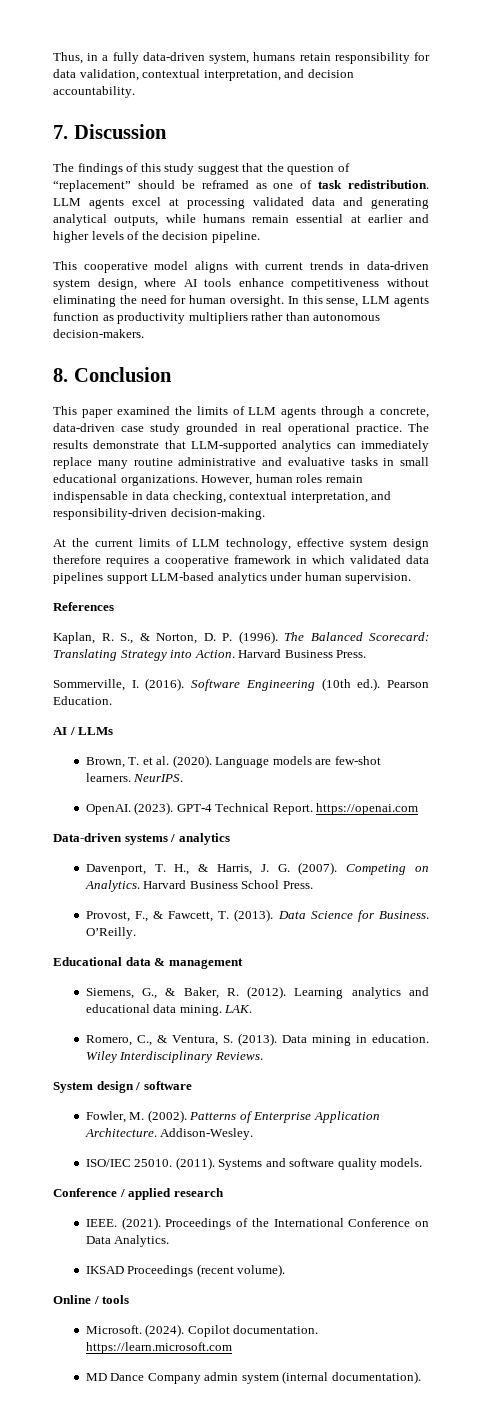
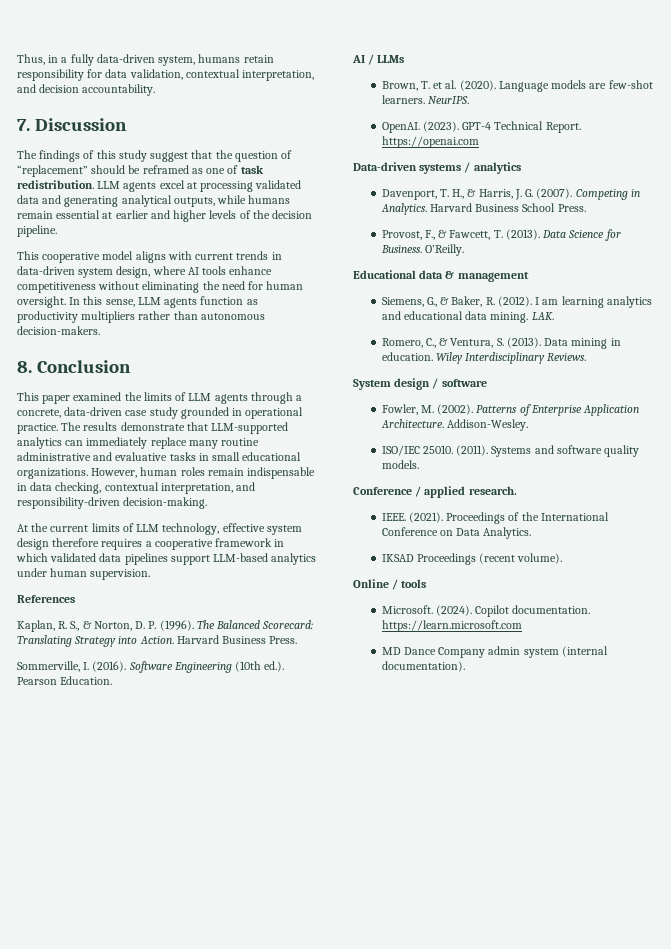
[261,423,282,432] real -> (243, 412) none
[415,866,429,872] on -> [630,189,640,197] in
[294,988,344,999] Learning -> [535,296,604,308] I am learning
[173,1188,224,1197] research -> [468,486,517,495] research.

